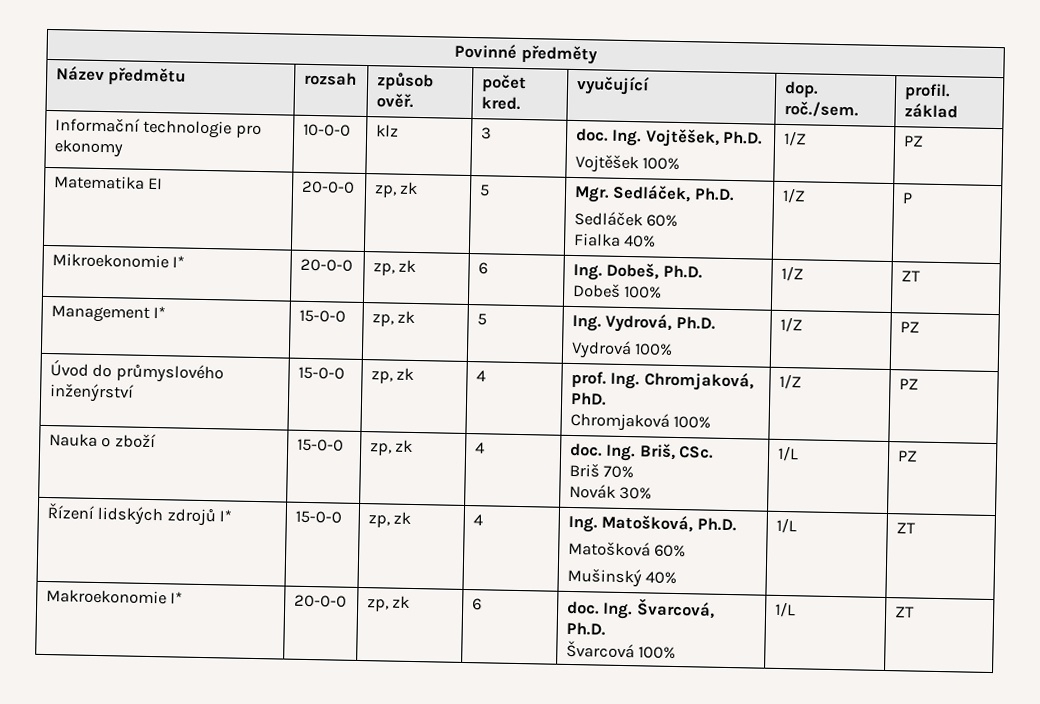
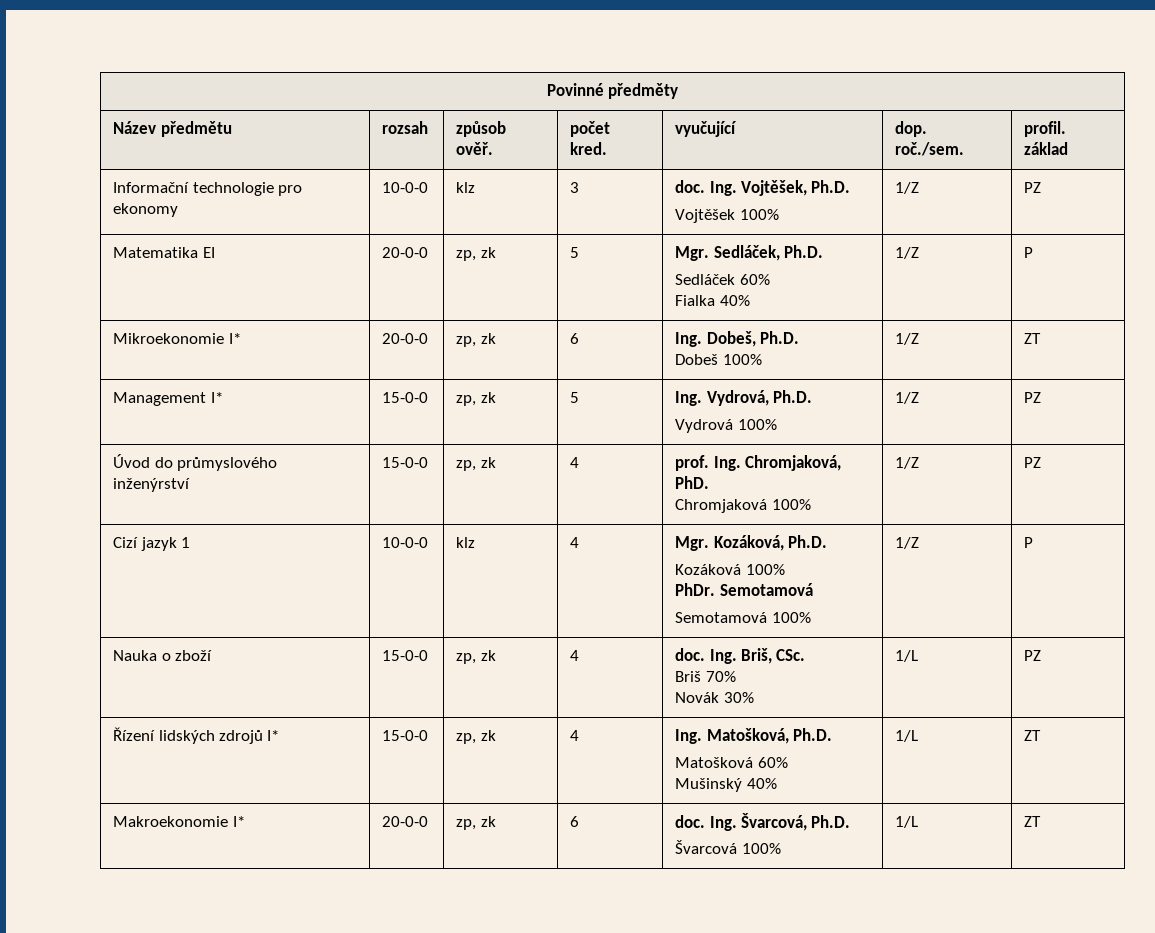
(919, 384) none -> [113,537,191,551] [382,537,429,548] [456,537,476,548] [570,537,580,548] [675,535,828,551] [675,564,785,575] [675,583,813,596] [675,612,811,623] [895,537,920,549] [1024,537,1034,548] // Cizí jazyk 1 | 10-0-0 | klz | 4 | Mgr. Kozáková, Ph.D. // Kozáková 100% // PhDr. Semotamová // Semotamová 100% | 1/Z | P

